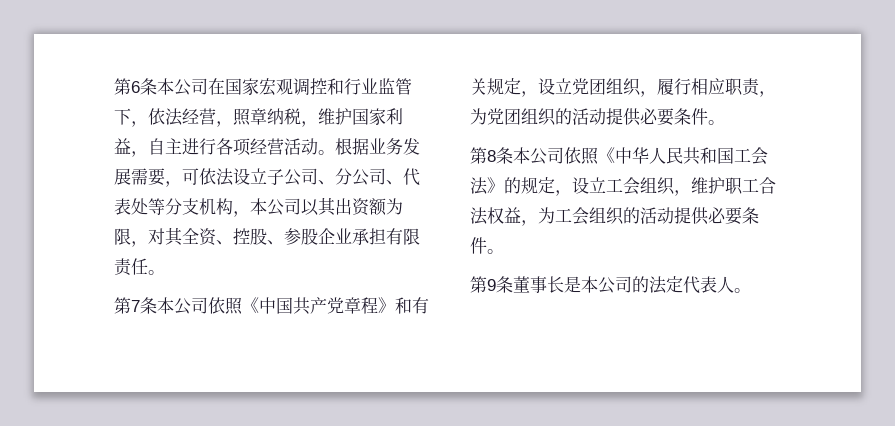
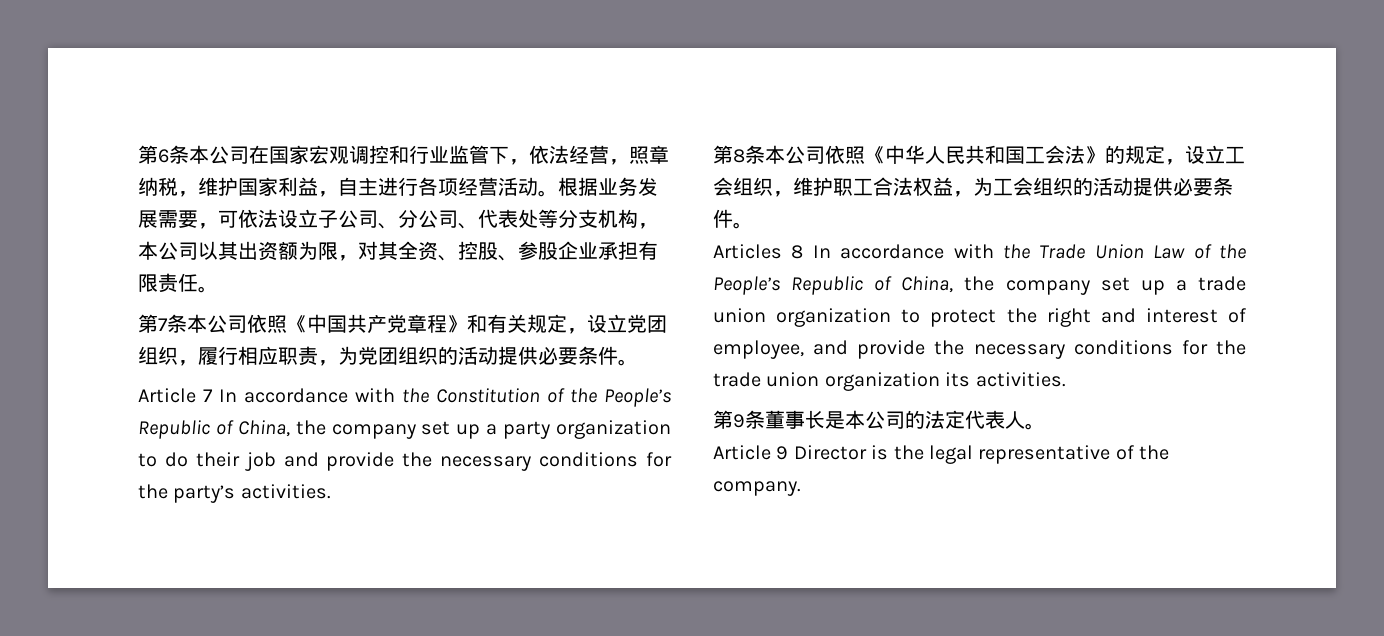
(725, 122) none -> [138,388,671,407] [138,420,672,439] [138,452,673,471] [138,484,331,503] // Article 7 In accordance with the Constitution of the People’s Republic of China, the company set up a party organization to do their job and provide the necessary conditions for the party’s activities.
(504, 251) none -> [713,244,1246,259] [713,276,1246,295] [713,308,1246,327] [713,340,1246,359] [713,372,1066,391] // Articles 8 In accordance with the Trade Union Law of the People’s Republic of China, the company set up a trade union organization to protect the right and interest of employee, and provide the necessary conditions for the trade union organization its activities.
(751, 290) none -> [713,445,1170,464] [713,481,801,496] // Article 9 Director is the legal representative of the company.

